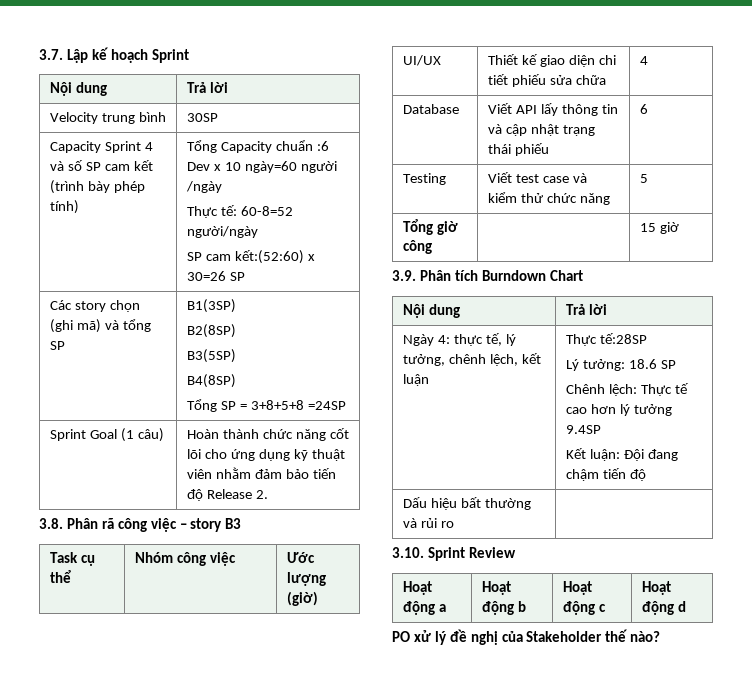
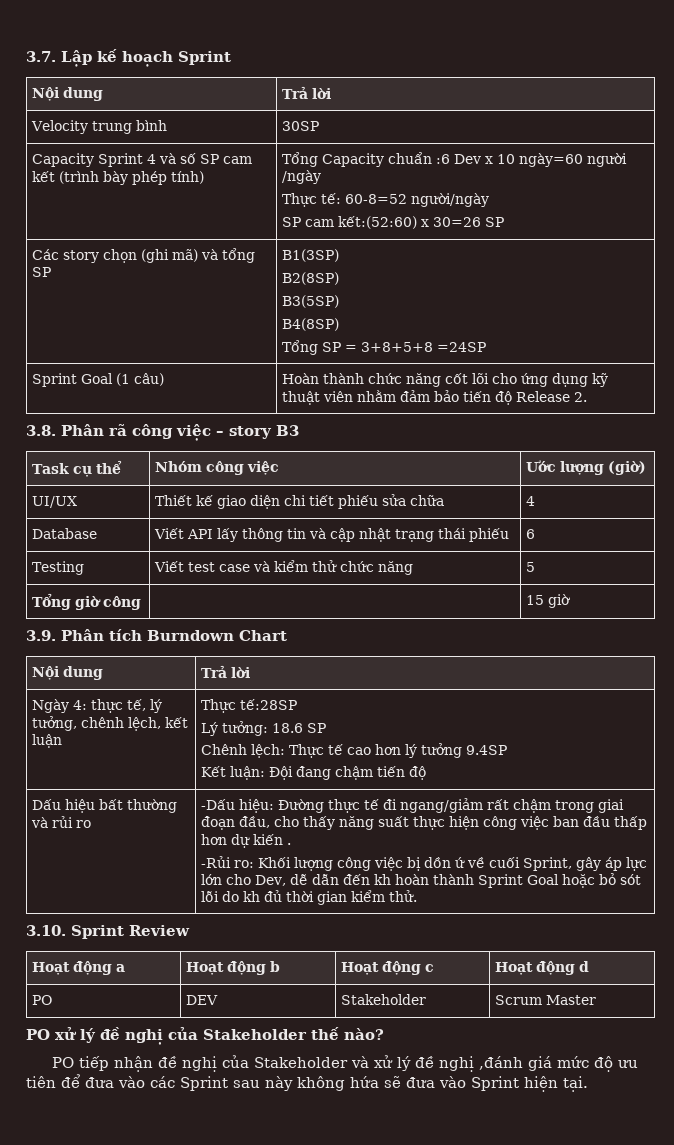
(454, 524) none -> [201,798,625,813] [201,816,648,830] [201,834,292,848] [201,856,648,871] [201,873,642,888] [201,890,418,905] -Dấu hiệu: Đường thực tế đi ngang/giảm rất chậm trong giai đoạn đầu, cho thấy năng suất thực hiện công việc ban đầu thấp hơn dự kiến . // -Rủi ro: Khối lượng công việc bị dồn ứ về cuối Sprint, gây áp lực lớn cho Dev, dễ dẫn đến kh hoàn thành Sprint Goal hoặc bỏ sót lỗi do kh đủ thời gian kiểm thử.
(686, 606) none -> [32,995,53,1005] [186,995,219,1005] [341,994,427,1005] [495,995,597,1005] // PO | DEV | Stakeholder | Scrum Master
(661, 636) none -> [52,1055,639,1072] [26,1074,588,1092] // PO tiếp nhận đề nghị của Stakeholder và xử lý đề nghị ,đánh giá mức độ ưu tiên để đưa vào các Sprint sau này không hứa sẽ đưa vào Sprint hiện tại.

